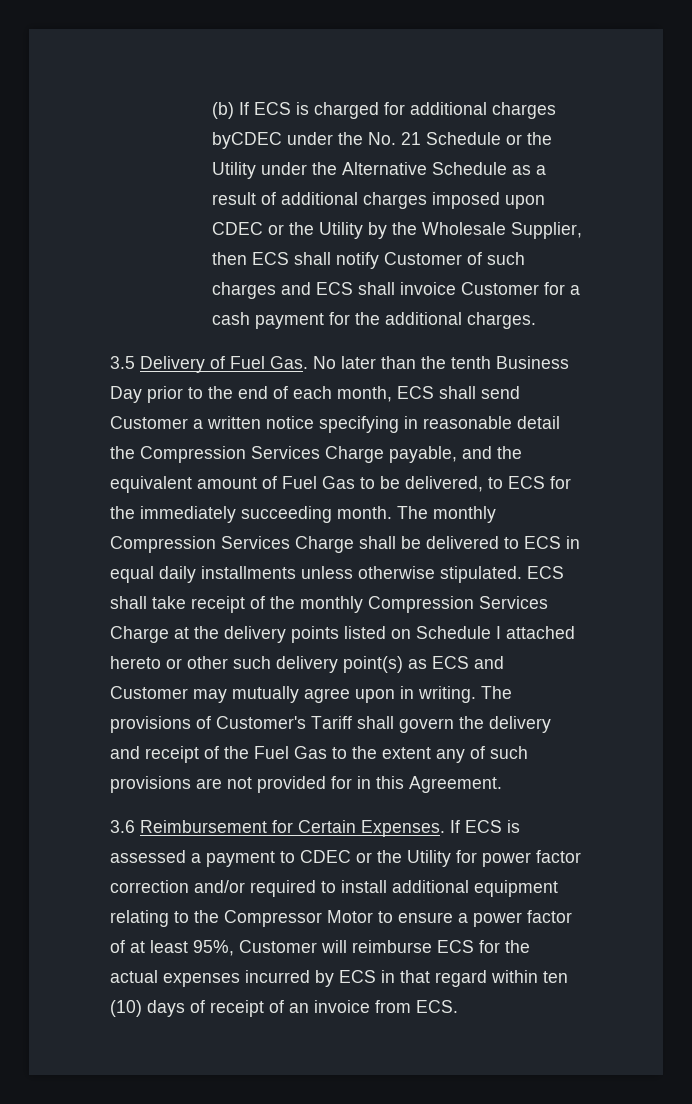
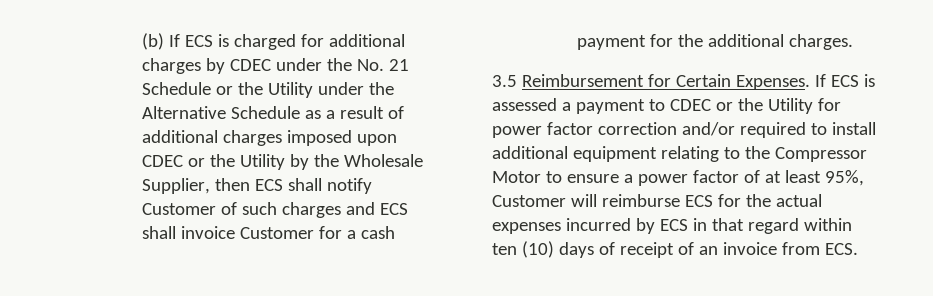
[211,132,282,149] byCDEC -> [206,58,272,74] by CDEC
[140,356,569,373] [110,386,520,403] [110,416,560,433] [110,446,522,463] [110,476,571,493] [110,506,496,523] [110,536,580,553] [110,566,564,583] [110,596,548,613] [110,626,575,643] [110,656,504,673] [110,686,512,703] [110,716,551,733] [110,746,528,763] [110,776,502,793] [110,820,135,833] Delivery of Fuel Gas. No later than the tenth Business Day prior to the end of each month, ECS shall send Customer a written notice specifying in reasonable detail the Compression Services Charge payable, and the equivalent amount of Fuel Gas to be delivered, to ECS for the immediately succeeding month. The monthly Compression Services Charge shall be delivered to ECS in equal daily installments unless otherwise stipulated. ECS shall take receipt of the monthly Compression Services Charge at the delivery points listed on Schedule I attached hereto or other such delivery point(s) as ECS and Customer may mutually agree upon in writing. The provisions of Customer's Tariff shall govern the delivery and receipt of the Fuel Gas to the extent any of such provisions are not provided for in this Agreement. // 3.6 -> (517, 81) none

